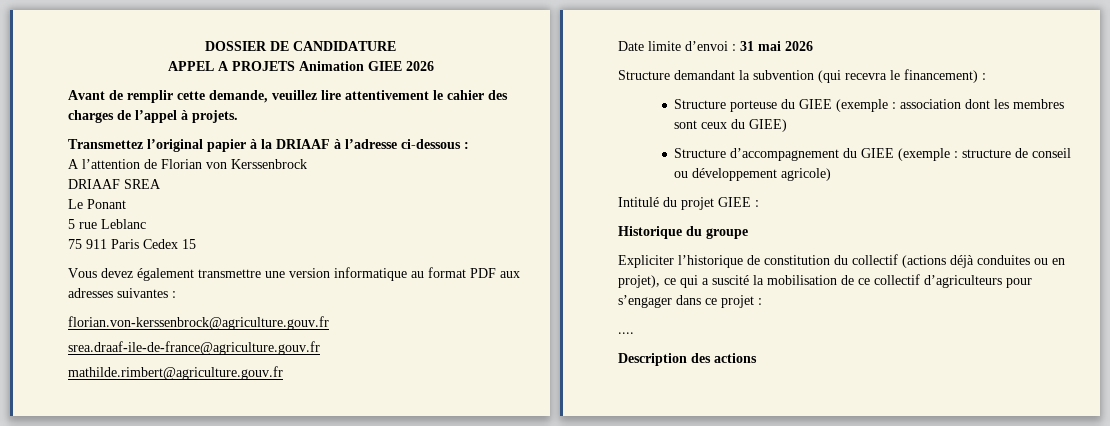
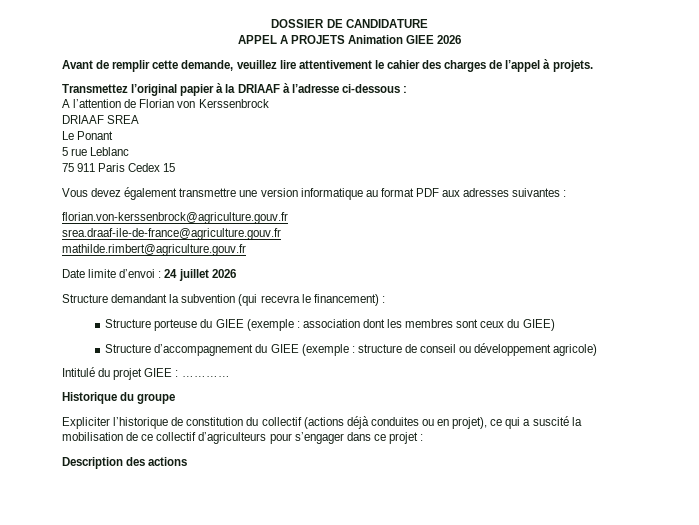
[740,41,781,51] 31 mai -> [164,269,209,281] 24 juillet
(759, 203) none -> [181,376,230,377] …………
[618,332,634,334] // .... -> (424, 437) none

